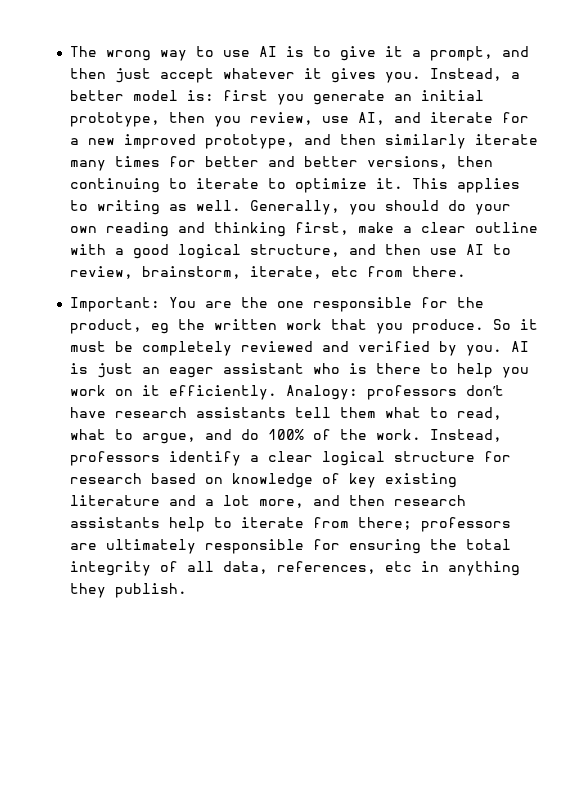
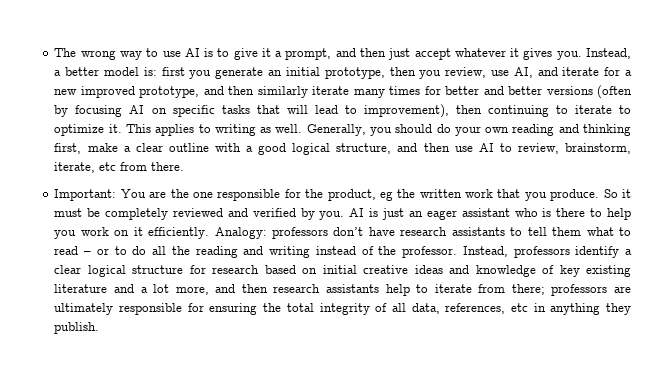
[366,156,448,169] versions, -> [546,85,632,99] [54,104,449,118] versions (often by focusing AI on specific tasks that will lead to improvement),
(286, 412) none -> [510,227,523,236] to
[456,407,502,420] [69,429,304,444] read, what to argue, and do 100% -> [54,246,356,258] read – or to do all the reading and writing instead
[375,429,421,440] work. -> [402,246,458,258] professor.
(223, 480) none -> [322,265,470,274] initial creative ideas and

